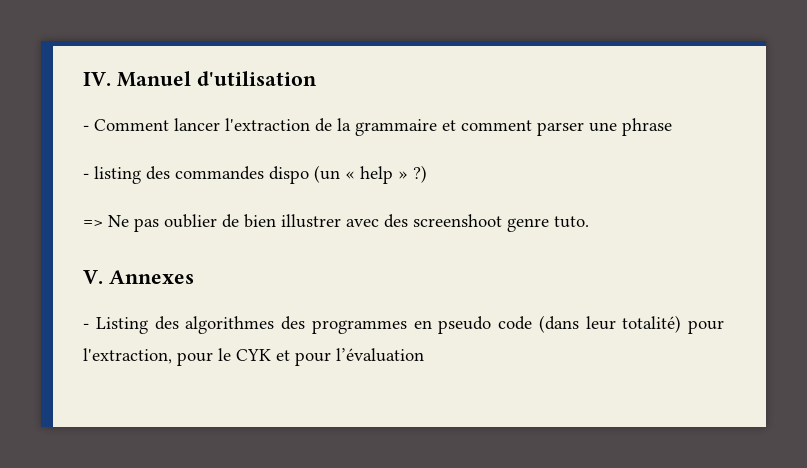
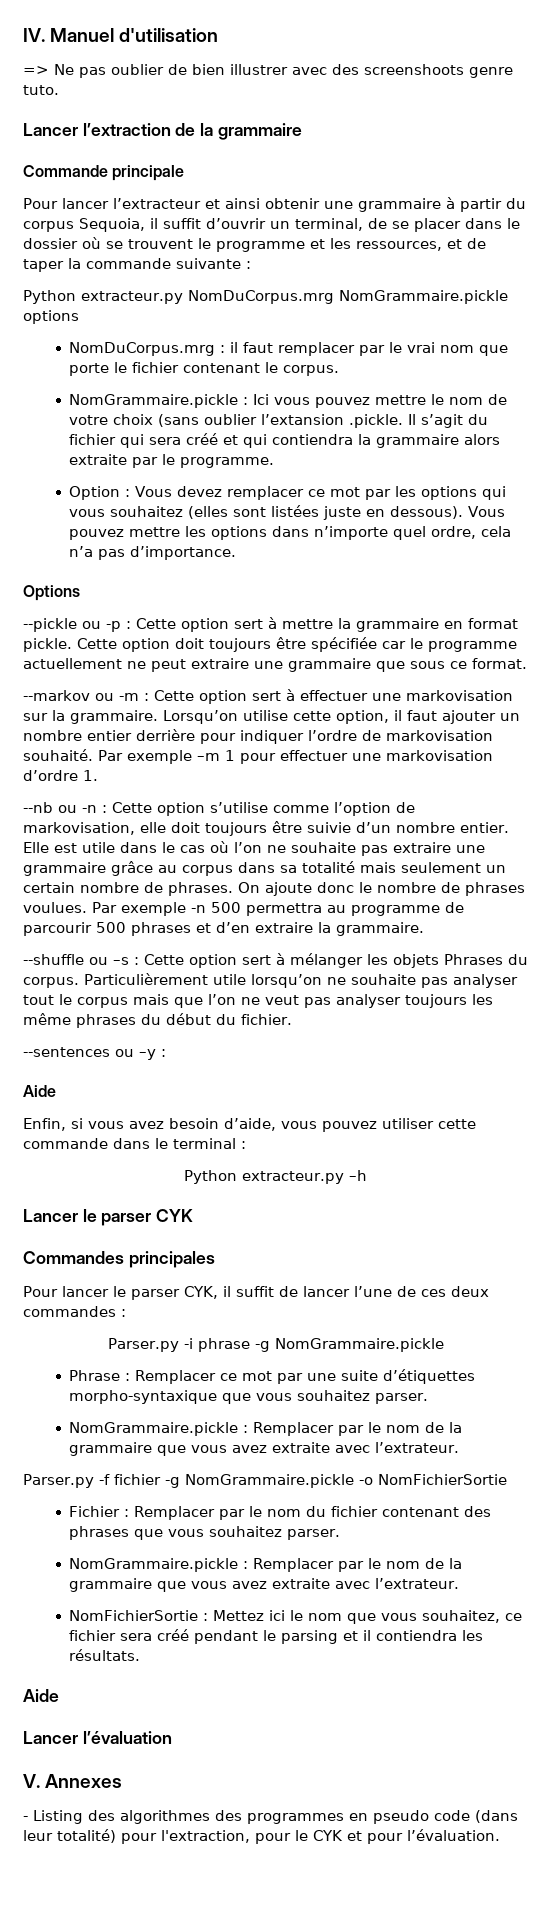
[83,118,672,136] [83,165,427,184] // - Comment lancer l'extraction de la grammaire et comment parser une phrase // - listing des commandes dispo (un « help » ?) -> (219, 35) none
[413,214,502,227] screenshoot -> [364,64,464,75] screenshoots
(589, 222) none -> [23,123,302,140] [23,165,185,181] [23,197,526,212] [23,218,520,232] [23,237,486,252] [23,258,251,272] [23,290,508,304] [23,310,79,324] [69,342,509,356] [69,362,340,376] [69,394,508,408] [69,414,489,428] [69,433,501,448] [69,454,275,468] [69,486,507,500] [69,505,506,520] [69,526,512,540] [69,546,237,560] [23,585,80,601] [23,617,518,632] [23,637,517,652] [23,658,527,672] [23,689,513,704] [23,710,520,724] [23,729,493,744] [23,749,493,764] [23,770,98,781] [23,802,415,816] [23,821,509,836] [23,841,485,856] [23,861,506,876] [23,882,525,896] [23,902,464,916] [23,922,424,936] [23,953,528,968] [23,973,518,988] [23,994,493,1008] [23,1013,292,1028] [23,1047,166,1060] [23,1085,56,1097] [23,1118,476,1132] [23,1138,246,1149] [184,1170,367,1184] [23,1209,194,1226] [23,1251,215,1268] [23,1286,489,1300] [23,1306,126,1317] [107,1338,444,1352] [69,1369,476,1384] [69,1390,429,1404] [69,1422,463,1436] [69,1442,460,1456] [23,1474,507,1488] [69,1506,492,1520] [69,1526,341,1540] [69,1558,463,1572] [69,1578,460,1592] [69,1610,523,1624] [69,1629,484,1644] [69,1649,141,1661] [23,1689,59,1702] [23,1731,172,1744] // Lancer l’extraction de la grammaire // Commande principale // Pour lancer l’extracteur et ainsi obtenir une grammaire à partir du corpus Sequoia, il suffit d’ouvrir un terminal, de se placer dans le dossier où se trouvent le programme et les ressources, et de taper la commande suivante : // Python extracteur.py NomDuCorpus.mrg NomGrammaire.pickle options // NomDuCorpus.mrg : il faut remplacer par le vrai nom que porte le fichier contenant le corpus. // NomGrammaire.pickle : Ici vous pouvez mettre le nom de votre choix (sans oublier l’extansion .pickle. Il s’agit du fichier qui sera créé et qui contiendra la grammaire alors extraite par le programme. // Option : Vous devez remplacer ce mot par les options qui vous souhaitez (elles sont listées juste en dessous). Vous pouvez mettre les options dans n’importe quel ordre, cela n’a pas d’importance. // Options // --pickle ou -p : Cette option sert à mettre la grammaire en format pickle. Cette option doit toujours être spécifiée car le programme actuellement ne peut extraire une grammaire que sous ce format. // --markov ou -m : Cette option sert à effectuer une markovisation sur la grammaire. Lorsqu’on utilise cette option, il faut ajouter un nombre entier derrière pour indiquer l’ordre de markovisation souhaité. Par exemple –m 1 pour effectuer une markovisation d’ordre 1. // --nb ou -n : Cette option s’utilise comme l’option de markovisation, elle doit toujours être suivie d’un nombre entier. Elle est utile dans le cas où l’on ne souhaite pas extraire une grammaire grâce au corpus dans sa totalité mais seulement un certain nombre de phrases. On ajoute donc le nombre de phrases voulues. Par exemple -n 500 permettra au programme de parcourir 500 phrases et d’en extraire la grammaire. // --shuffle ou –s : Cette option sert à mélanger les objets Phrases du corpus. Particulièrement utile lorsqu’on ne souhaite pas analyser tout le corpus mais que l’on ne veut pas analyser toujours les même phrases du début du fichier. // --sentences ou –y : // Aide // Enfin, si vous avez besoin d’aide, vous pouvez utiliser cette commande dans le terminal : // Python extracteur.py –h // Lancer le parser CYK // Commandes principales // Pour lancer le parser CYK, il suffit de lancer l’une de ces deux commandes : // Parser.py -i phrase -g NomGrammaire.pickle // Phrase : Remplacer ce mot par une suite d’étiquettes morpho-syntaxique que vous souhaitez parser. // NomGrammaire.pickle : Remplacer par le nom de la grammaire que vous avez extraite avec l’extrateur. // Parser.py -f fichier -g NomGrammaire.pickle -o NomFichierSortie // Fichier : Remplacer par le nom du fichier contenant des phrases que vous souhaitez parser. // NomGrammaire.pickle : Remplacer par le nom de la grammaire que vous avez extraite avec l’extrateur. // NomFichierSortie : Mettez ici le nom que vous souhaitez, ce fichier sera créé pendant le parsing et il contiendra les résultats. // Aide // Lancer l’évaluation
[336,348,424,362] l’évaluation -> [407,1829,500,1841] l’évaluation.

